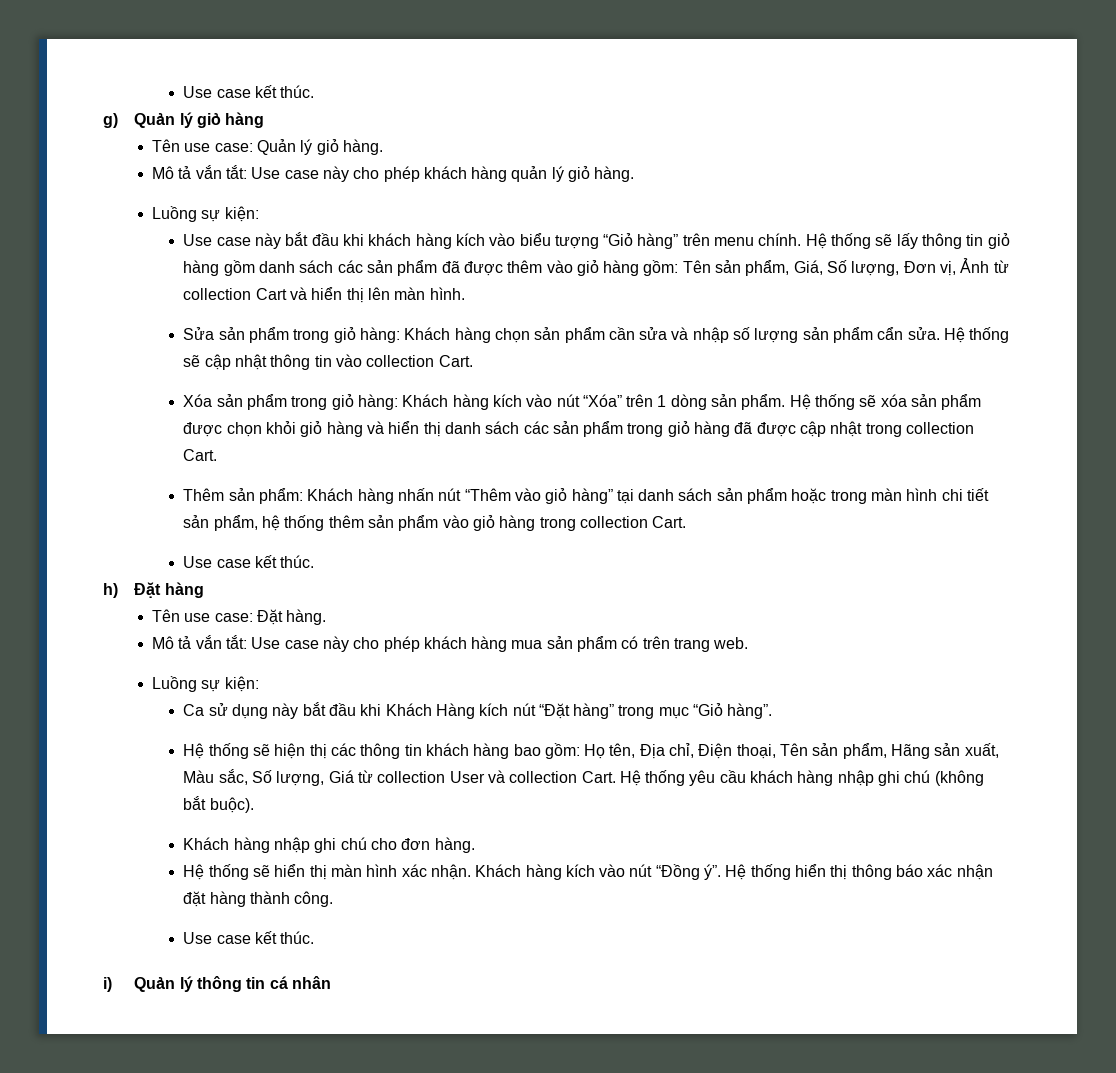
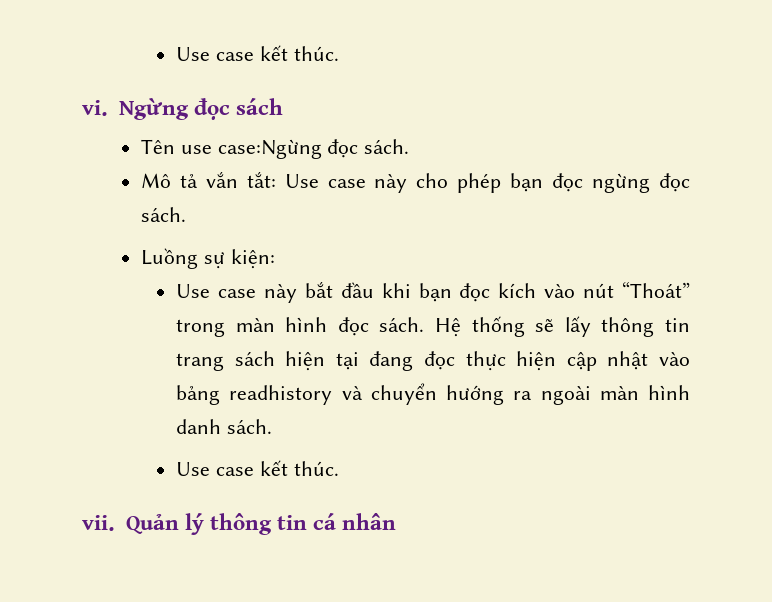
[183,85,315,98] [103,112,265,128] [151,139,383,155] [151,165,635,182] Use case kết thúc. // g) Quản lý giỏ hàng // Tên use case: Quản lý giỏ hàng. // Mô tả vắn tắt: Use case này cho phép khách hàng quản lý giỏ hàng. -> [176,45,339,61] [82,98,283,120] [140,139,410,159] [140,171,691,193] [140,207,186,222] Use case kết thúc. // vi. Ngừng đọc sách // Tên use case:Ngừng đọc sách. // Mô tả vắn tắt: Use case này cho phép bạn đọc ngừng đọc sách.
[368,233,802,249] khách hàng kích vào biểu tượng “Giỏ hàng” trên menu chính. -> [418,281,690,302] [176,317,425,337] bạn đọc kích vào nút “Thoát” trong màn hình đọc sách.
[987,233,1010,249] [183,258,1009,276] [183,287,465,303] [183,327,1010,343] [183,354,473,370] [183,394,982,410] [183,421,975,437] [183,449,218,461] [183,488,990,504] [183,515,687,531] [183,555,315,568] [103,582,204,598] [151,609,327,625] [151,635,749,652] [151,676,259,692] [183,702,773,719] [183,743,999,759] [183,769,984,786] [183,796,254,813] [183,837,475,853] [183,864,993,880] [183,891,334,907] [183,931,315,944] [103,977,112,992] giỏ hàng gồm danh sách các sản phẩm đã được thêm vào giỏ hàng gồm: Tên sản phẩm, Giá, Số lượng, Đơn vị, Ảnh từ collection Cart và hiển thị lên màn hình. // Sửa sản phẩm trong giỏ hàng: Khách hàng chọn sản phẩm cần sửa và nhập số lượng sản phẩm cẩn sửa. Hệ thống sẽ cập nhật thông tin vào collection Cart. // Xóa sản phẩm trong giỏ hàng: Khách hàng kích vào nút “Xóa” trên 1 dòng sản phẩm. Hệ thống sẽ xóa sản phẩm được chọn khỏi giỏ hàng và hiển thị danh sách các sản phẩm trong giỏ hàng đã được cập nhật trong collection Cart. // Thêm sản phẩm: Khách hàng nhấn nút “Thêm vào giỏ hàng” tại danh sách sản phẩm hoặc trong màn hình chi tiết sản phẩm, hệ thống thêm sản phẩm vào giỏ hàng trong collection Cart. // Use case kết thúc. // h) Đặt hàng // Tên use case: Đặt hàng. // Mô tả vắn tắt: Use case này cho phép khách hàng mua sản phẩm có trên trang web. // Luồng sự kiện: // Ca sử dụng này bắt đầu khi Khách Hàng kích nút “Đặt hàng” trong mục “Giỏ hàng”. // Hệ thống sẽ hiện thị các thông tin khách hàng bao gồm: Họ tên, Địa chỉ, Điện thoại, Tên sản phẩm, Hãng sản xuất, Màu sắc, Số lượng, Giá từ collection User và collection Cart. Hệ thống yêu cầu khách hàng nhập ghi chú (không bắt buộc). // Khách hàng nhập ghi chú cho đơn hàng. // Hệ thống sẽ hiển thị màn hình xác nhận. Khách hàng kích vào nút “Đồng ý”. Hệ thống hiển thị thông báo xác nhận đặt hàng thành công. // Use case kết thúc. // i) -> [176,351,690,371] [176,383,691,405] [176,419,272,434] [176,460,339,476] [82,515,115,531] trang sách hiện tại đang đọc thực hiện cập nhật vào bảng readhistory và chuyển hướng ra ngoài màn hình danh sách. // Use case kết thúc. // vii.

